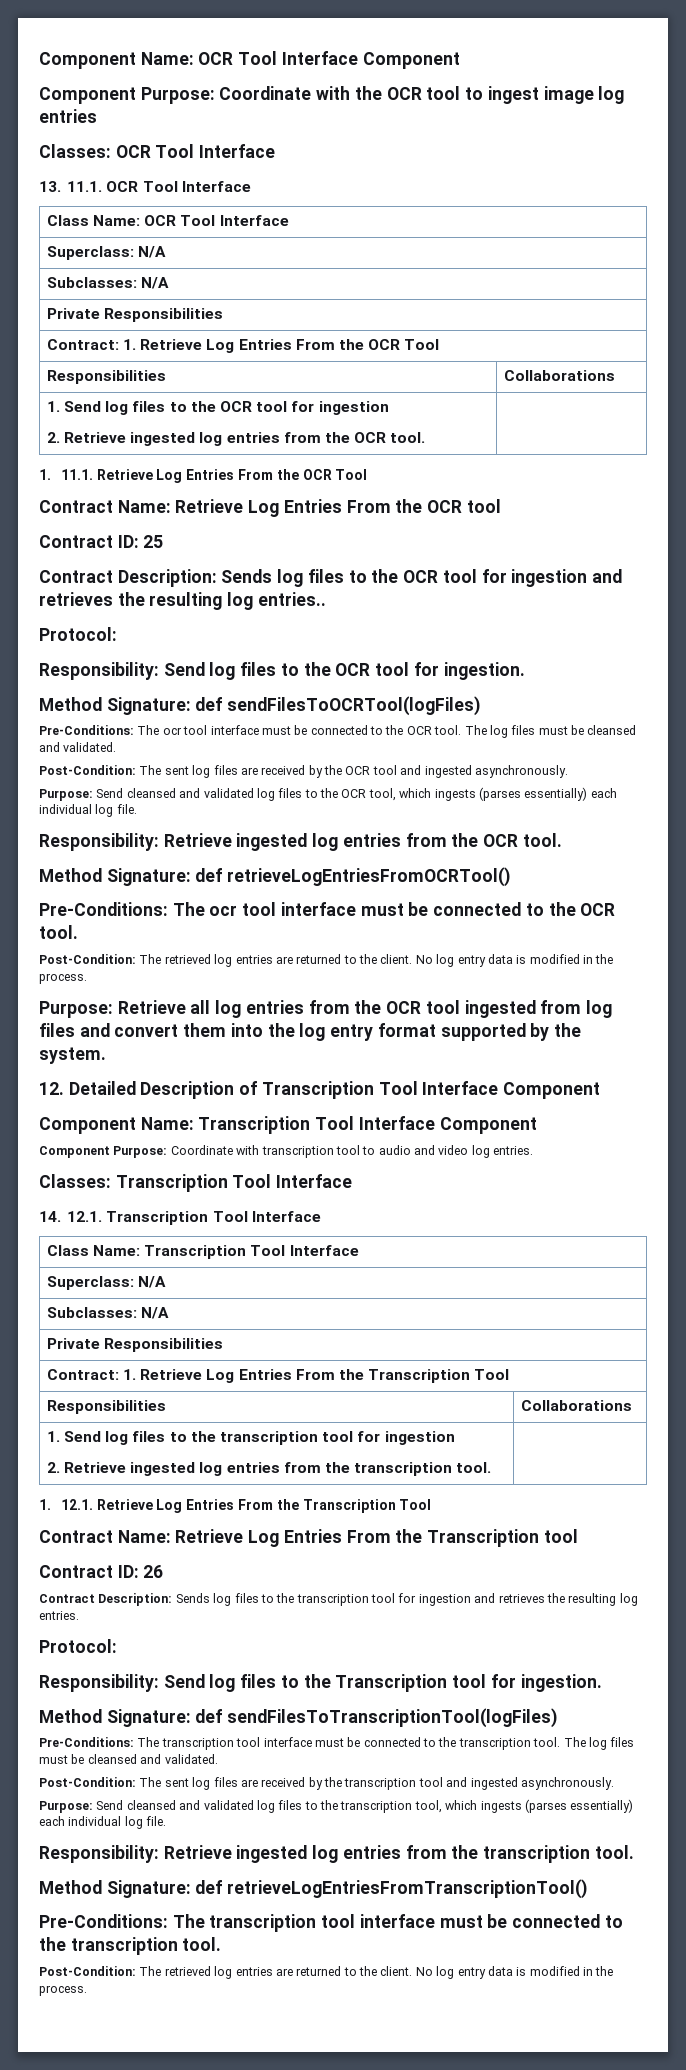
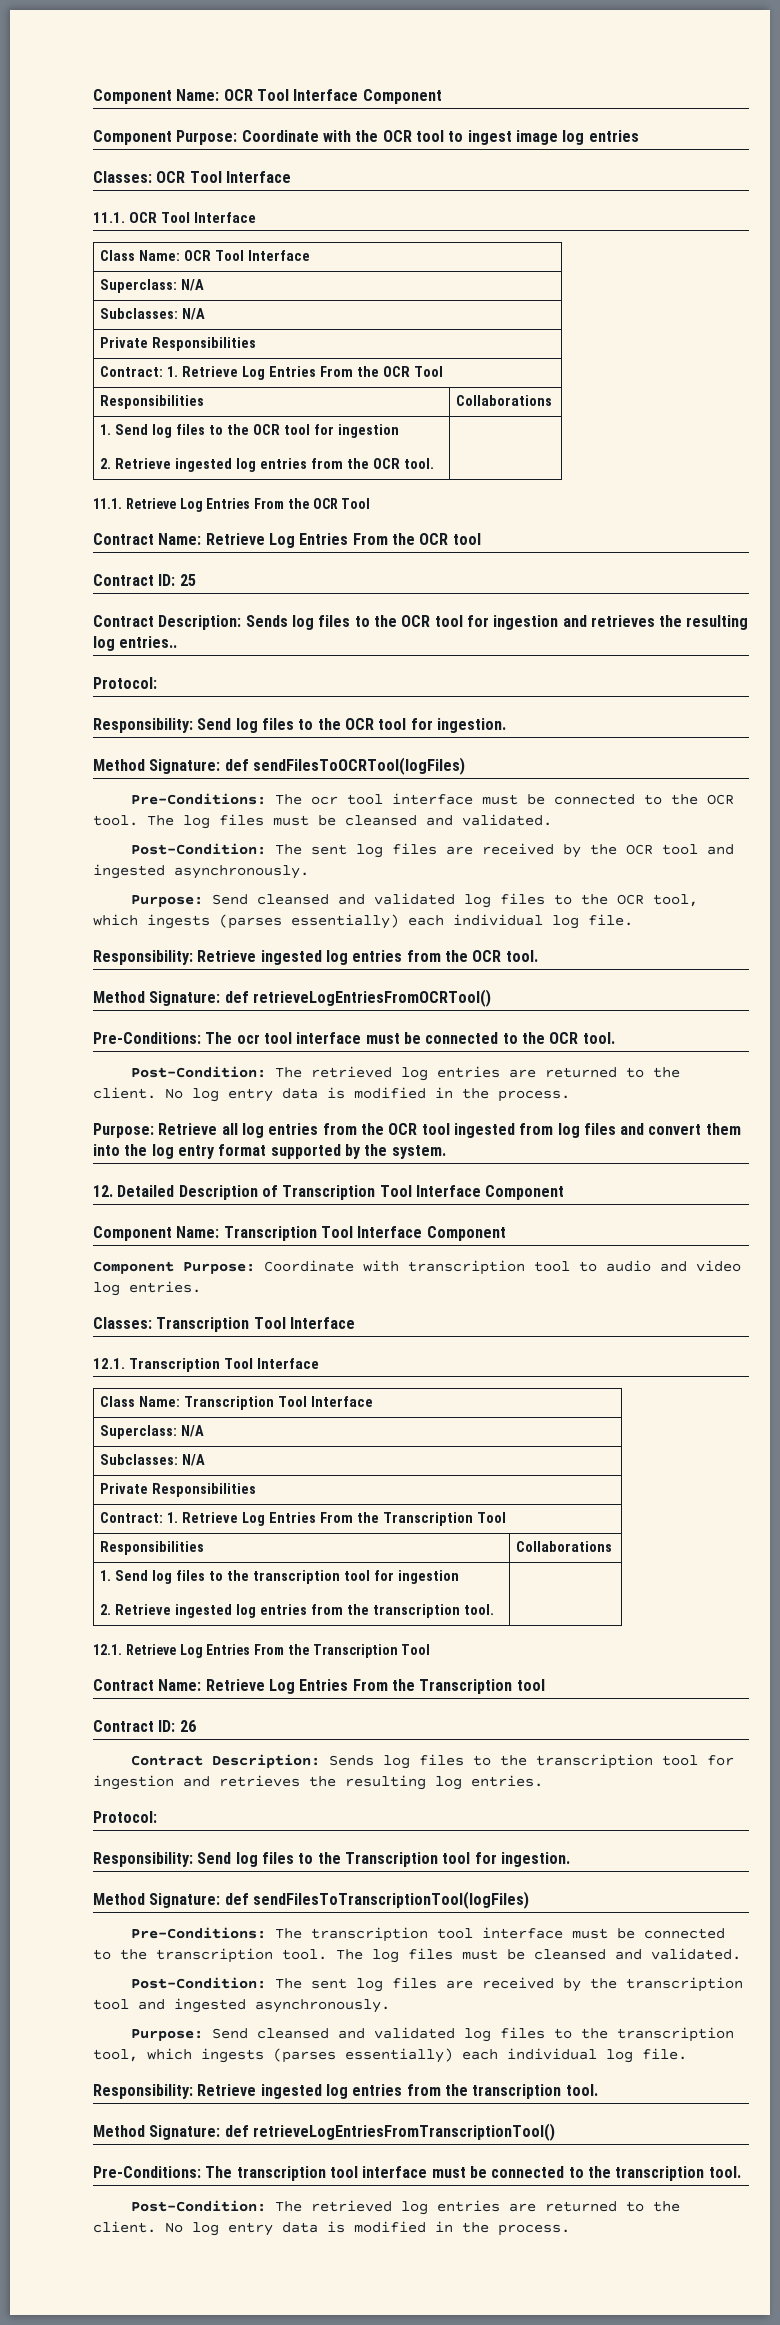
[39,181,61,192] 13. -> (291, 177) none
[39,469,51,480] 1. -> (434, 463) none
[39,1211,61,1222] 14. -> (355, 1323) none
[39,1499,51,1510] 1. -> (494, 1609) none

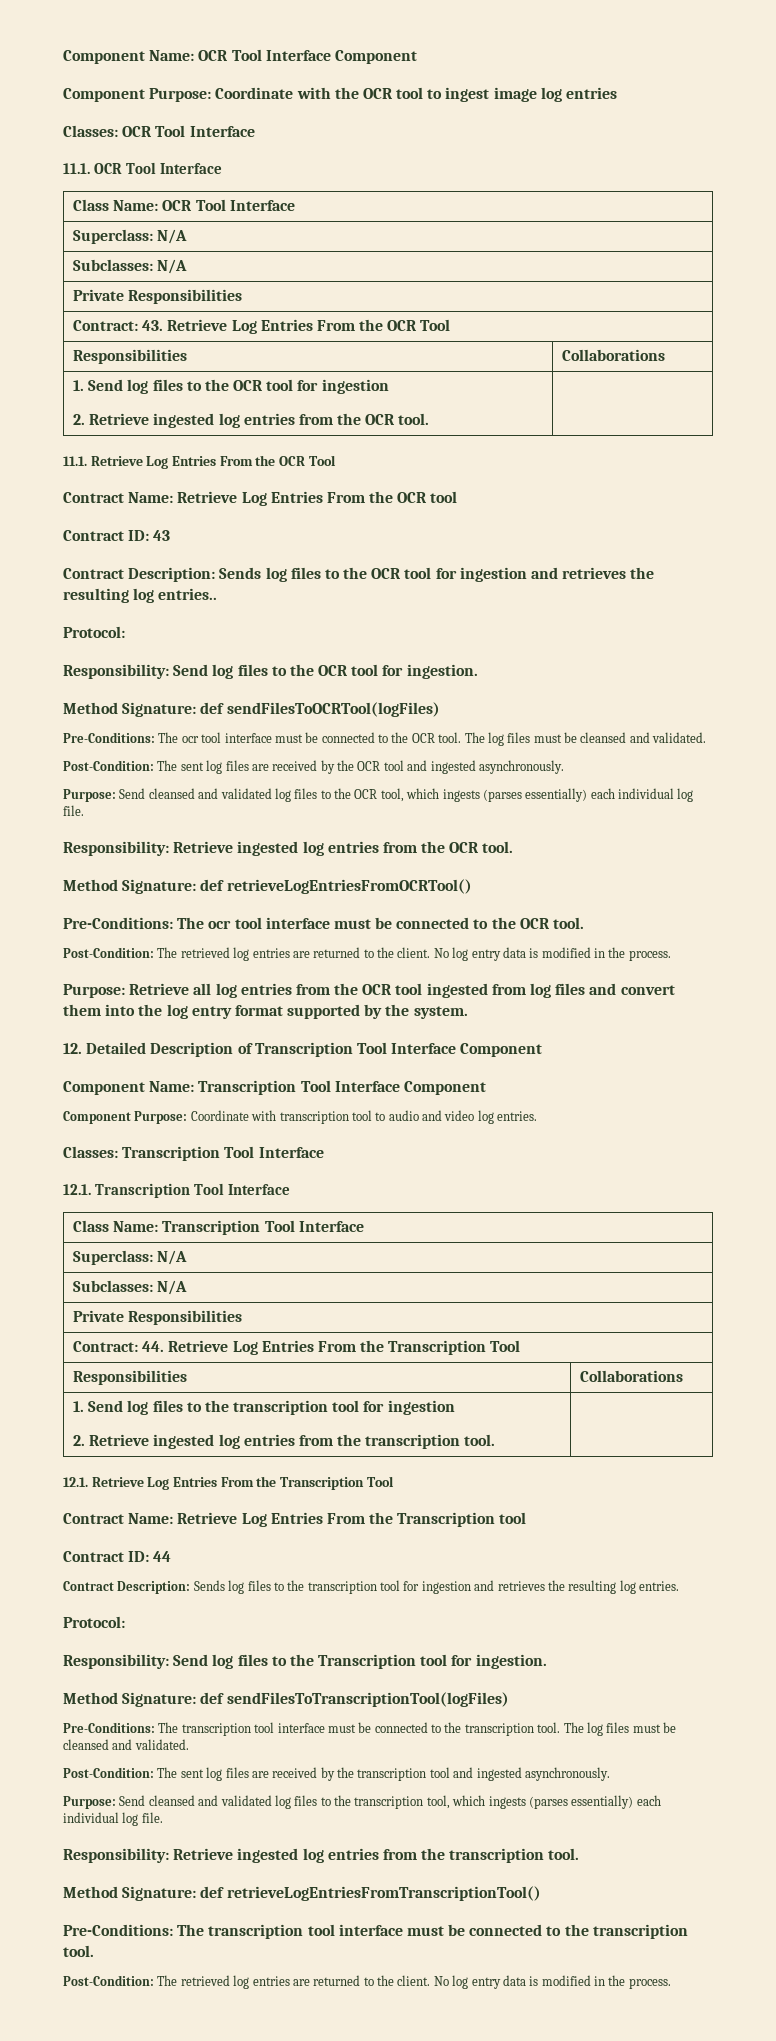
[167,366,179,377] 1. -> [142,320,164,331] 43.
[179,574,196,586] 25 -> [153,530,171,541] 43
[167,1512,179,1523] 1. -> [142,1341,165,1352] 44.
[179,1720,196,1732] 26 -> [153,1551,172,1562] 44

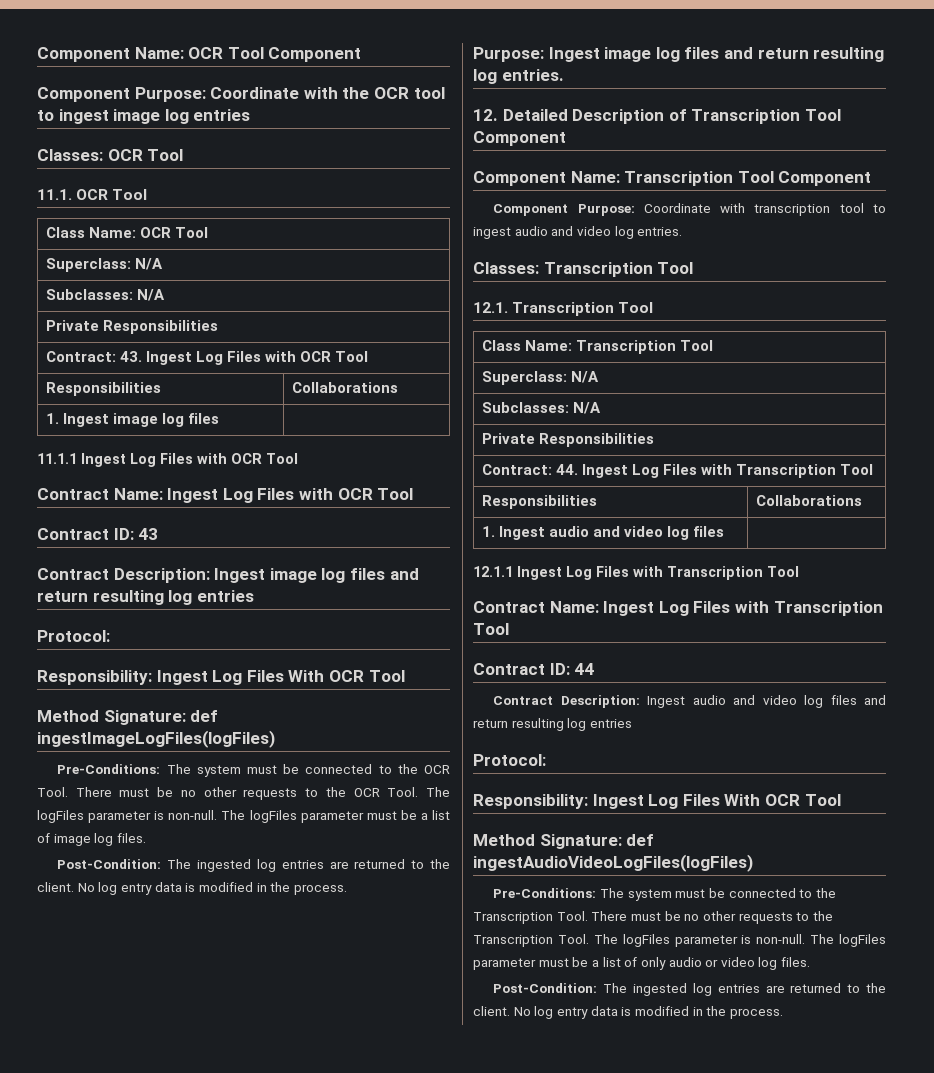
[265,50,331,61] Interface -> (264, 53) none
[189,126,255,137] Interface -> (184, 155) none
[159,163,222,174] Interface -> (148, 194) none
[229,200,295,211] Interface -> (208, 232) none
[167,319,384,334] Retrieve Log Entries From the -> [145,351,296,365] Ingest Log Files with
[88,379,389,394] [72,413,430,428] [63,455,336,469] [63,491,458,506] Send log files to the OCR tool for ingestion // 2. Retrieve ingested log entries from the OCR tool. | // 11.1. Retrieve Log Entries From the OCR Tool // Contract Name: Retrieve Log Entries From the OCR tool -> [62,413,219,427] [37,453,298,467] [37,488,414,503] Ingest image log files | // 11.1.1 Ingest Log Files with OCR Tool // Contract Name: Ingest Log Files with OCR Tool
[219,567,655,582] [63,588,218,603] [63,626,125,638] [63,664,478,679] [63,702,440,717] [63,732,707,746] [63,760,564,774] [63,788,694,802] [63,805,84,816] [63,841,514,856] [63,879,472,894] [63,917,585,929] [63,947,230,958] Sends log files to the OCR tool for ingestion and retrieves the resulting log entries.. // Protocol: // Responsibility: Send log files to the OCR tool for ingestion. // Method Signature: def sendFilesToOCRTool(logFiles) // Pre-Conditions: The ocr tool interface must be connected to the OCR tool. The log files must be cleansed and validated. // Post-Condition: The sent log files are received by the OCR tool and ingested asynchronously. // Purpose: Send cleansed and validated log files to the OCR tool, which ingests (parses essentially) each individual log file. // Responsibility: Retrieve ingested log entries from the OCR tool. // Method Signature: def retrieveLogEntriesFromOCRTool() // Pre-Conditions: The ocr tool interface must be connected to the OCR tool. // Post-Condition: The retrieved -> [214,568,419,583] [37,590,254,605] [37,630,110,642] [37,670,405,685] [37,710,219,725] [37,730,275,748] [57,764,451,777] [37,787,451,800] [37,810,451,823] [37,833,146,846] [57,859,252,872] Ingest image log files and return resulting log entries // Protocol: // Responsibility: Ingest Log Files With OCR Tool // Method Signature: def ingestImageLogFiles(logFiles) // Pre-Conditions: The system must be connected to the OCR Tool. There must be no other requests to the OCR Tool. The logFiles parameter is non-null. The logFiles parameter must be a list of image log files. // Post-Condition: The ingested
[129,983,675,998] [63,1004,468,1019] Retrieve all log entries from the OCR tool ingested from log files and convert them into the log entry format supported by the system. -> [548,47,885,62] [473,69,564,84] Ingest image log files and return resulting log entries.
[391,1043,457,1054] Interface -> (841, 115) none
[334,1081,400,1092] Interface -> (774, 177) none
(386, 1116) none -> [473,227,511,239] ingest
[258,1147,324,1158] Interface -> (694, 268) none
[227,1184,290,1195] Interface -> (654, 307) none
[298,1221,364,1232] Interface -> (713, 345) none
[168,1340,385,1355] Retrieve Log Entries From the -> [581,464,732,478] Ingest Log Files with
[88,1400,455,1415] [72,1434,496,1449] [63,1476,394,1490] [63,1512,527,1527] Send log files to the transcription tool for ingestion // 2. Retrieve ingested log entries from the transcription tool. | // 12.1. Retrieve Log Entries From the Transcription Tool // Contract Name: Retrieve Log Entries From the Transcription tool -> [498,526,724,540] [473,566,799,580] [473,601,883,616] [473,623,509,635] Ingest audio and video log files | // 12.1.1 Ingest Log Files with Transcription Tool // Contract Name: Ingest Log Files with Transcription Tool
[193,1580,679,1594] [63,1616,125,1628] [63,1654,547,1669] [63,1692,509,1707] [63,1722,676,1736] [63,1739,189,1750] [63,1767,610,1781] [63,1795,661,1809] [63,1812,163,1826] [63,1848,580,1863] [63,1886,541,1901] [63,1924,688,1939] [63,1945,94,1957] [63,1975,230,1986] Sends log files to the transcription tool for ingestion and retrieves the resulting log entries. // Protocol: // Responsibility: Send log files to the Transcription tool for ingestion. // Method Signature: def sendFilesToTranscriptionTool(logFiles) // Pre-Conditions: The transcription tool interface must be connected to the transcription tool. The log files must be cleansed and validated. // Post-Condition: The sent log files are received by the transcription tool and ingested asynchronously. // Purpose: Send cleansed and validated log files to the transcription tool, which ingests (parses essentially) each individual log file. // Responsibility: Retrieve ingested log entries from the transcription tool. // Method Signature: def retrieveLogEntriesFromTranscriptionTool() // Pre-Conditions: The transcription tool interface must be connected to the transcription tool. // Post-Condition: The retrieved -> [647,695,886,708] [473,718,632,731] [473,754,546,766] [473,794,841,809] [473,834,655,849] [473,854,753,872] [493,888,836,901] [473,911,833,924] [473,934,886,947] [473,957,811,970] [493,983,688,996] Ingest audio and video log files and return resulting log entries // Protocol: // Responsibility: Ingest Log Files With OCR Tool // Method Signature: def ingestAudioVideoLogFiles(logFiles) // Pre-Conditions: The system must be connected to the Transcription Tool. There must be no other requests to the Transcription Tool. The logFiles parameter is non-null. The logFiles parameter must be a list of only audio or video log files. // Post-Condition: The ingested

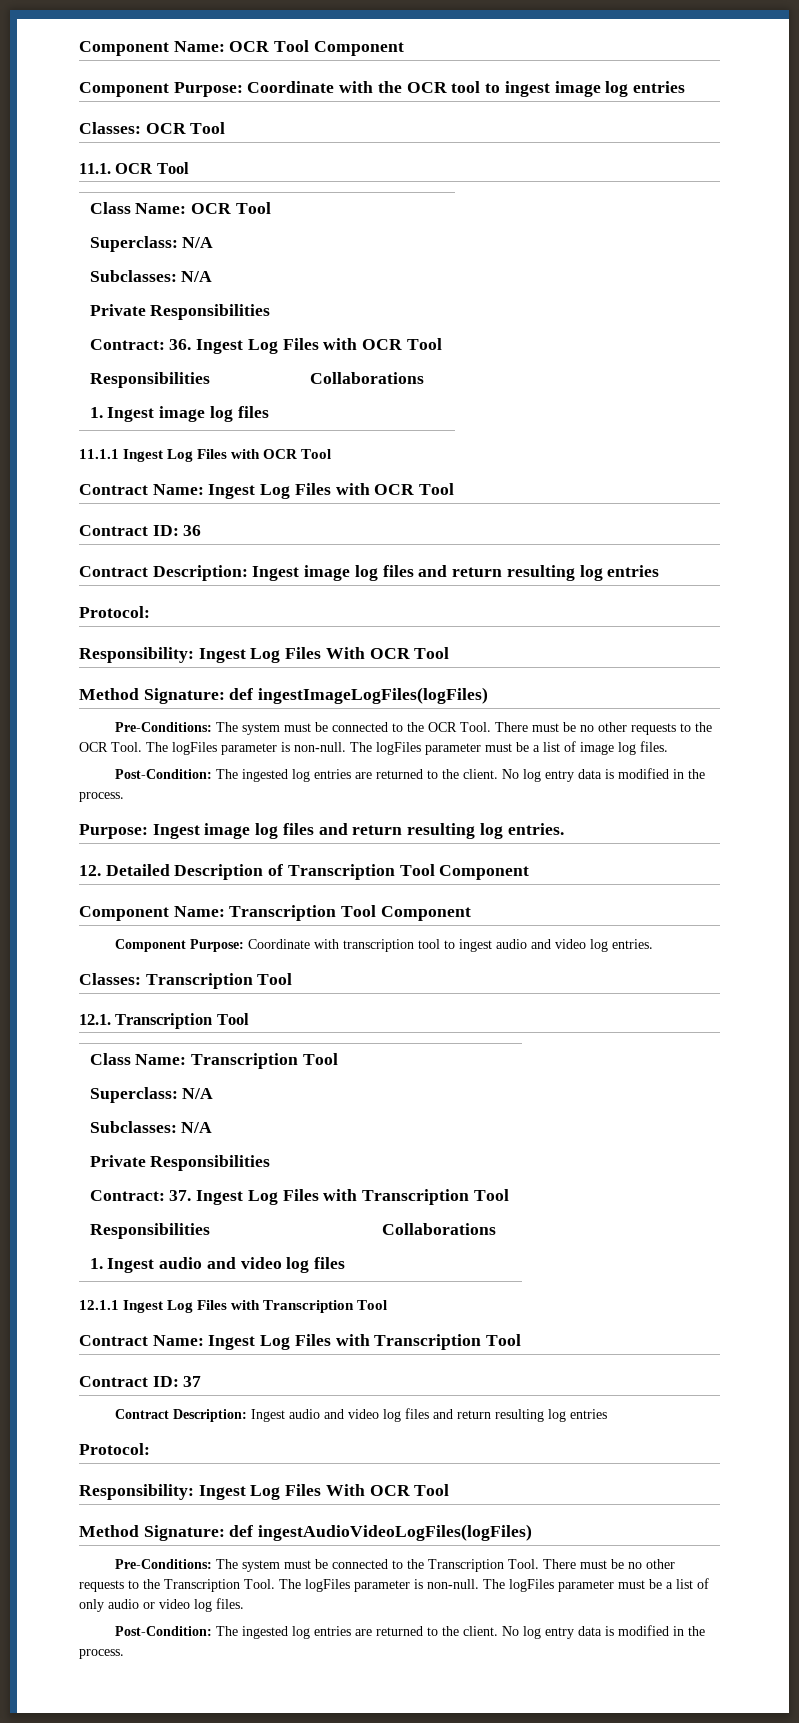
[119,351,142,362] 43. -> [169,339,192,350] 36.
[138,528,159,540] 43 -> [183,525,202,536] 36
[555,464,578,475] 44. -> [169,1190,192,1201] 37.
[574,663,595,675] 44 -> [183,1376,202,1387] 37

